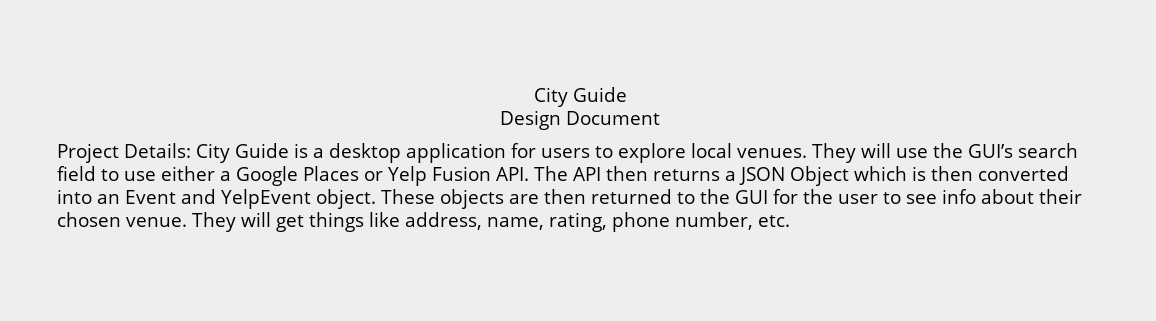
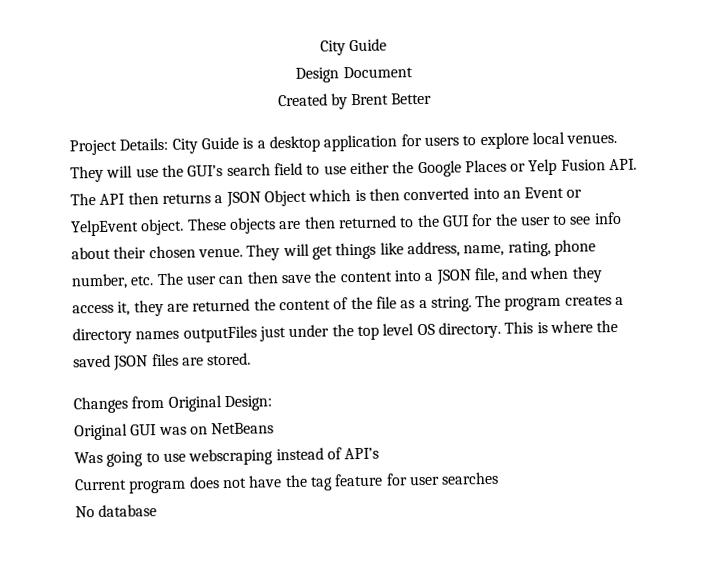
(660, 118) none -> [277,92,433,110] // Created by Brent Better
[220,171,231,181] a -> [392,161,415,174] the
[181,189,216,204] and -> [566,189,583,198] or
(790, 221) none -> [156,266,603,286] [72,294,625,317] [72,319,619,345] [73,352,252,371] [73,395,272,414] [74,422,275,441] [74,447,380,467] [74,471,500,494] [75,504,158,518] The user can then save the content into a JSON file, and when they access it, they are returned the content of the file as a string. The program creates a directory names outputFiles just under the top level OS directory. This is where the saved JSON files are stored. // Changes from Original Design: // Original GUI was on NetBeans // Was going to use webscraping instead of API’s // Current program does not have the tag feature for user searches // No database

